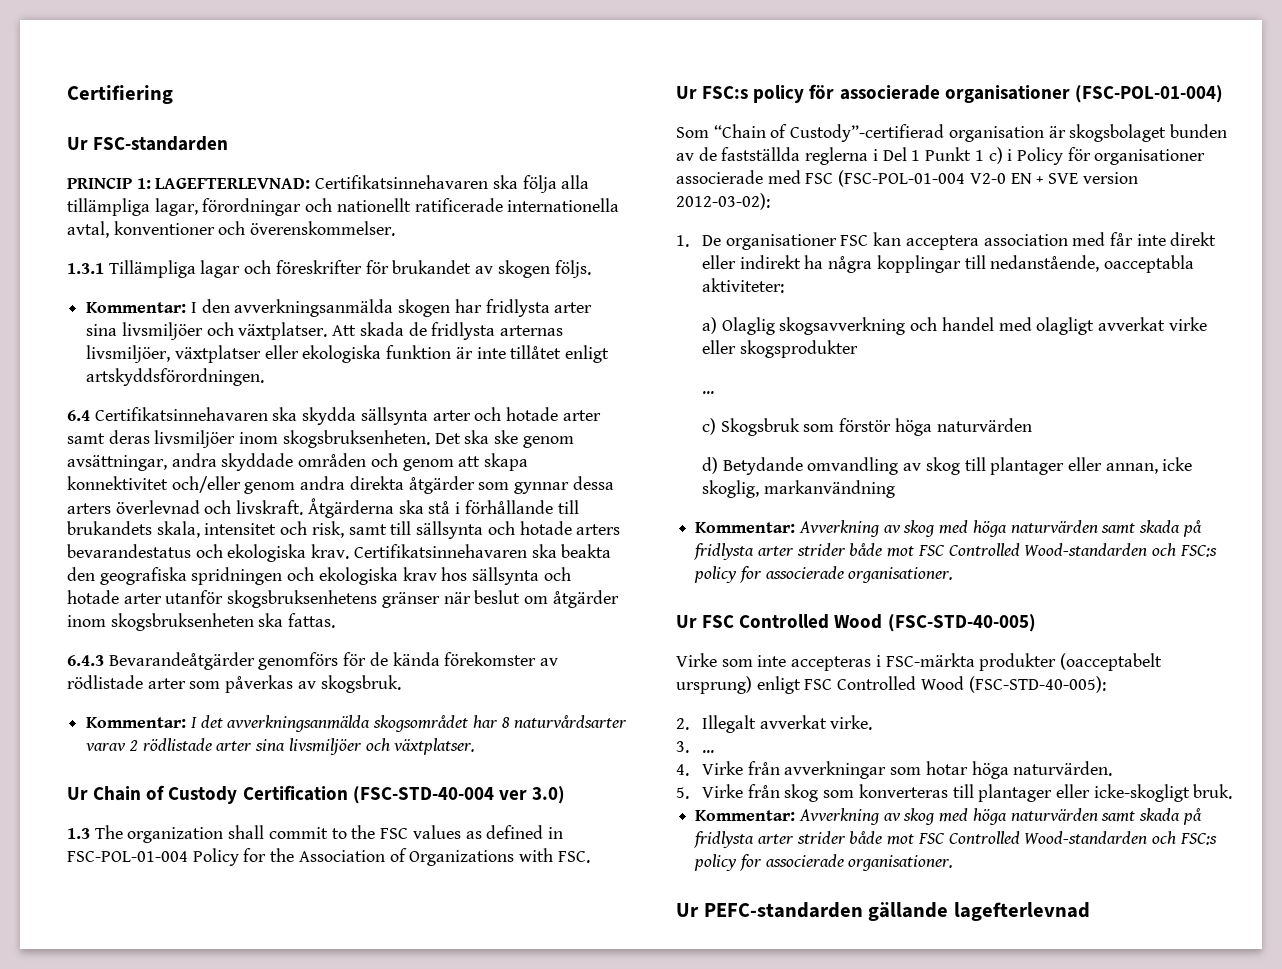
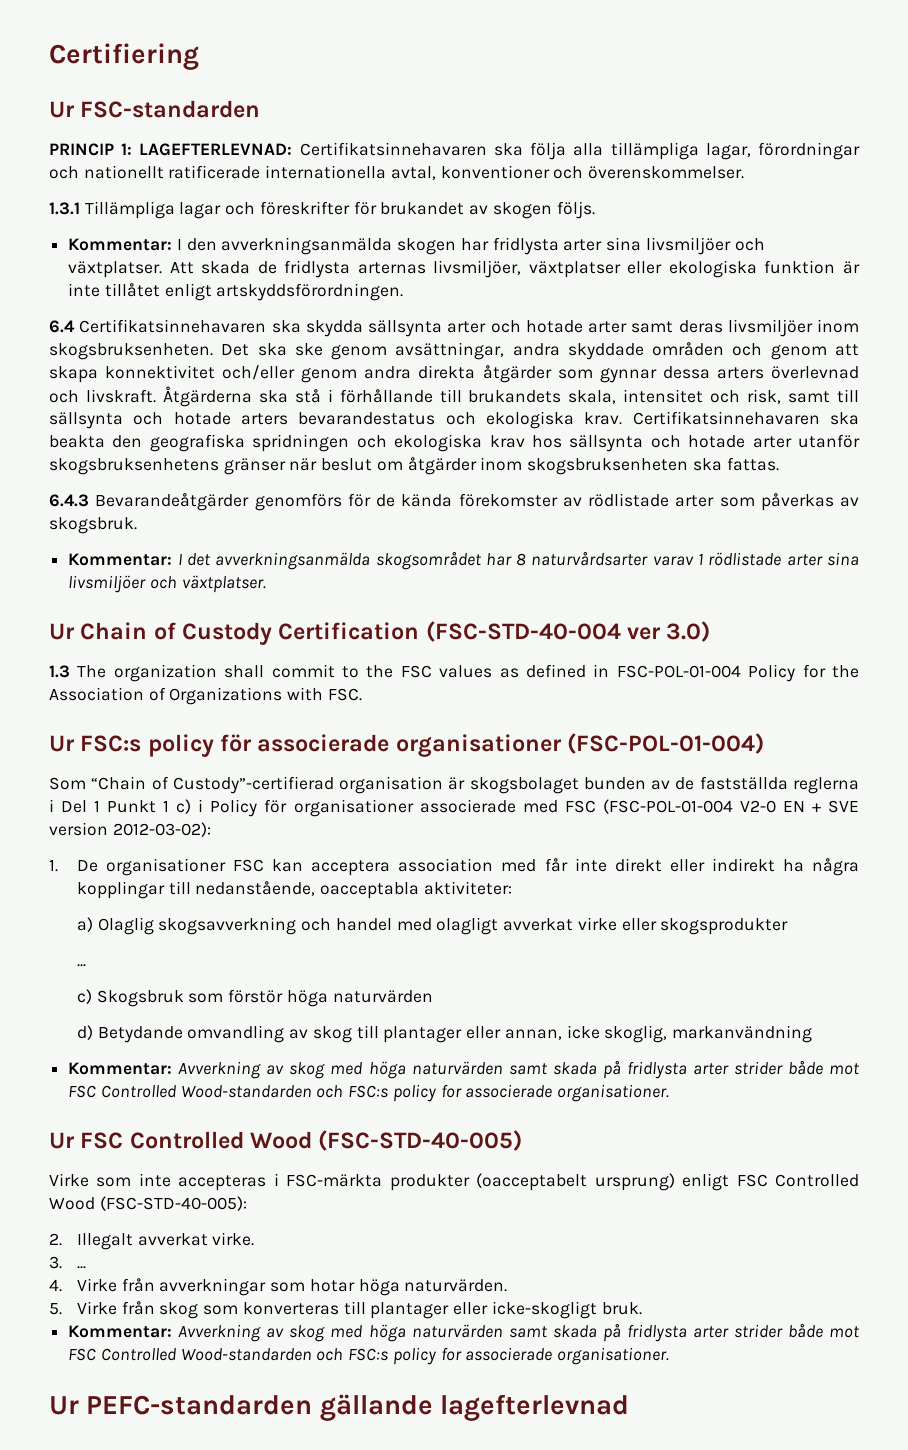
[128,740,138,751] 2 -> [698,553,704,565] 1

